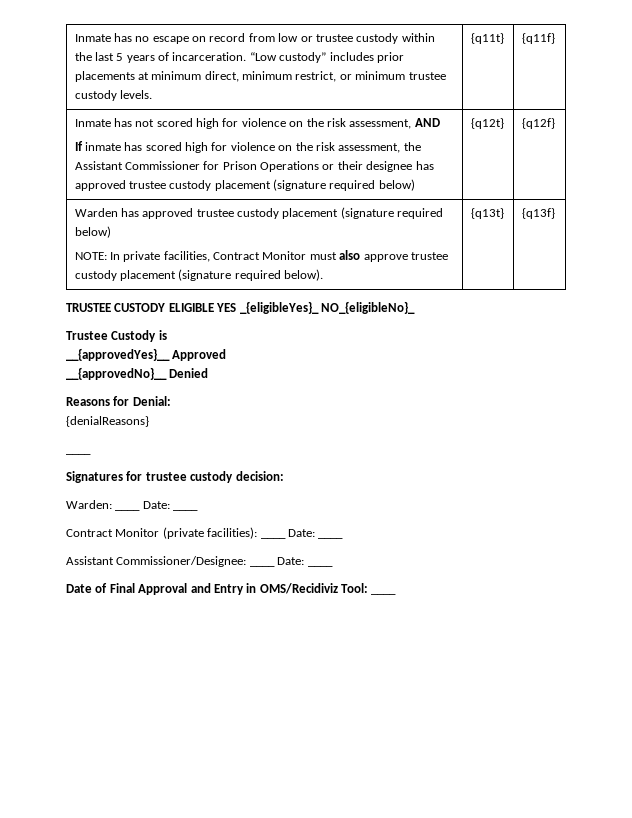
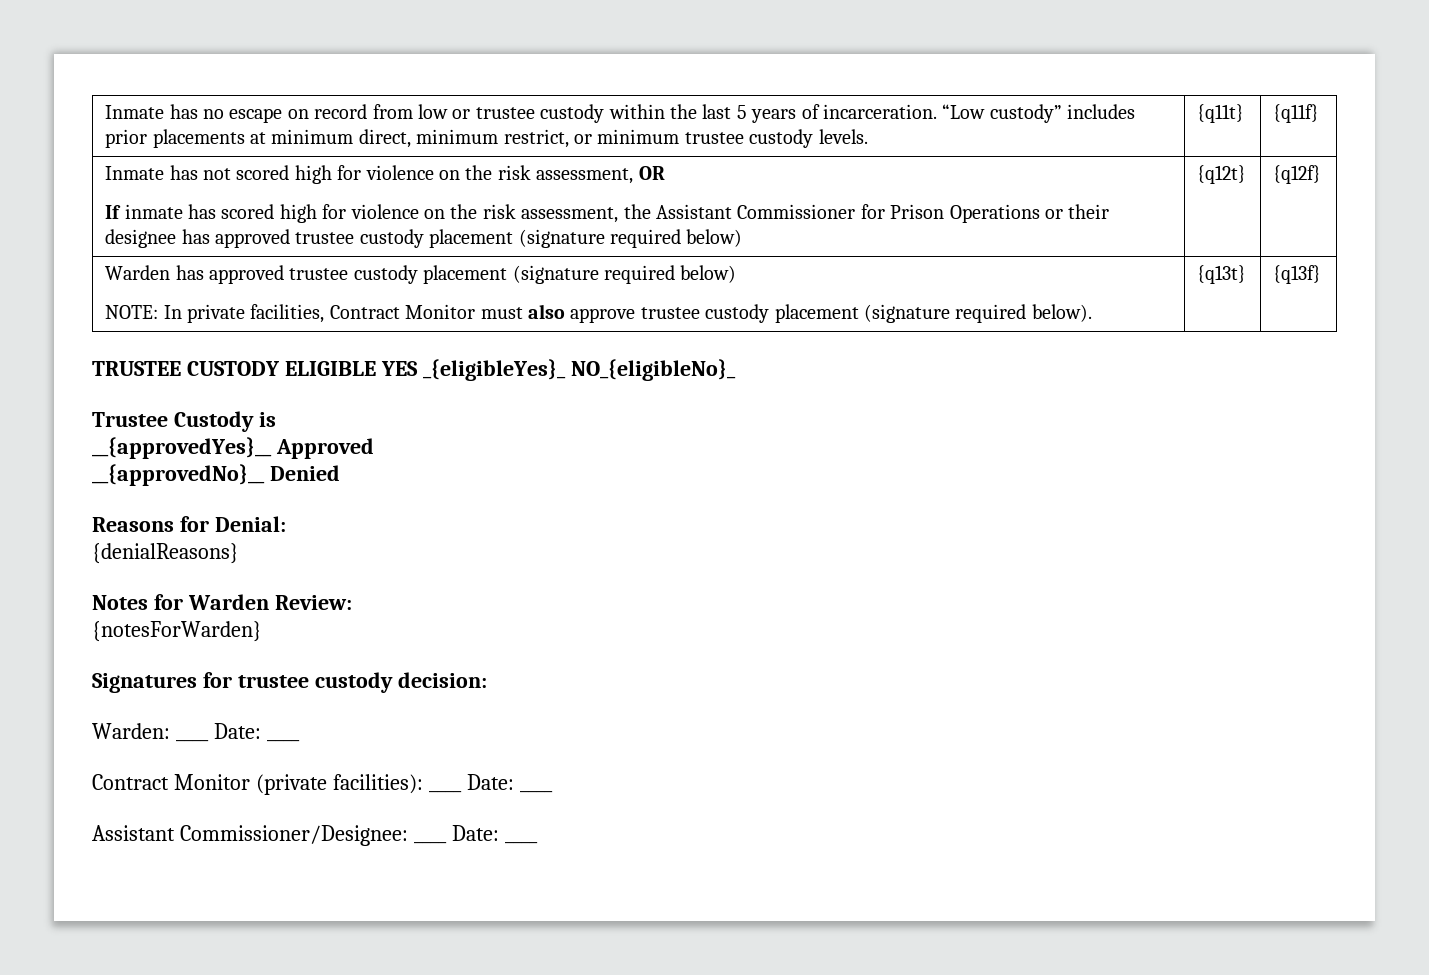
[414,118,440,127] AND -> [638,166,665,180] OR
[66,453,91,455] ____ -> [92,594,352,610] [92,621,262,642] Notes for Warden Review: // {notesForWarden}
[66,583,368,595] [371,593,397,595] // Date of Final Approval and Entry in OMS/Recidiviz Tool: ____ -> (538, 842) none

